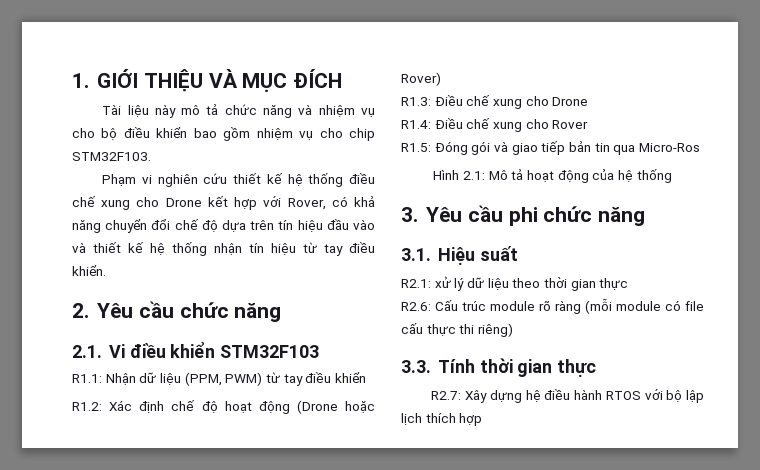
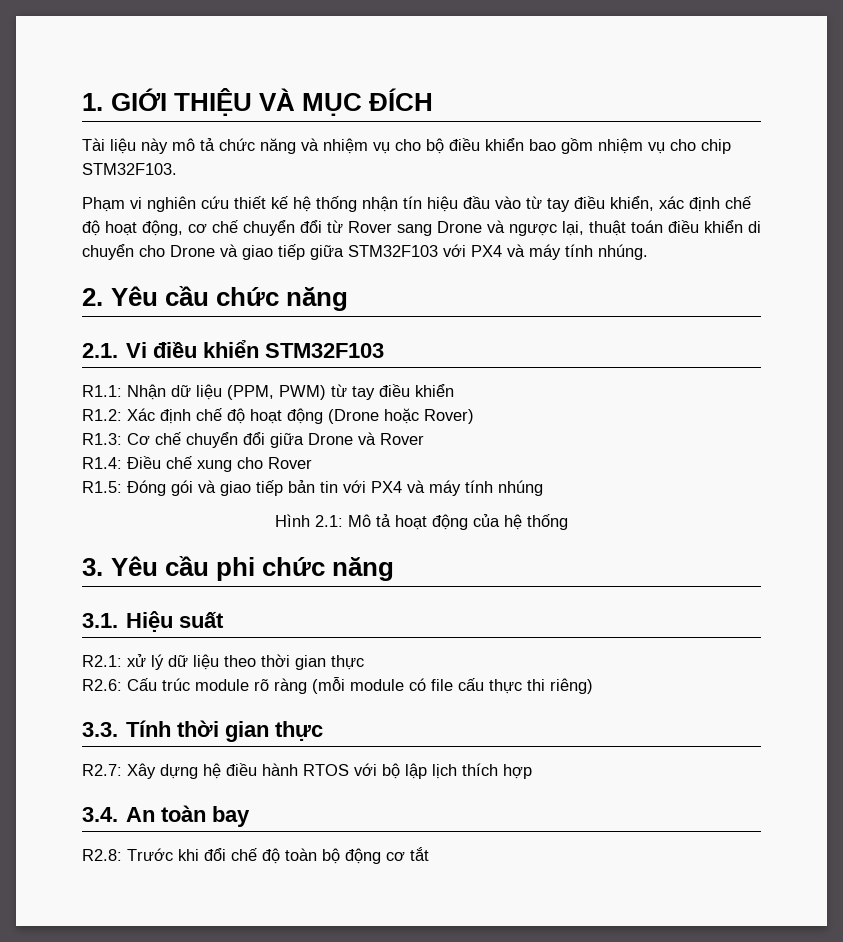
[349,173,375,184] [72,196,375,210] [72,218,375,233] [72,242,375,256] [72,264,106,276] điều chế xung cho Drone kết hợp với Rover, có khả năng chuyển đổi chế độ dựa trên tín hiệu đầu vào và thiết kế hệ thống nhận tín hiệu từ tay điều khiển. -> [362,196,751,212] [82,220,761,236] [82,244,648,260] nhận tín hiệu đầu vào từ tay điều khiển, xác định chế độ hoạt động, cơ chế chuyển đổi từ Rover sang Drone và ngược lại, thuật toán điều khiển di chuyển cho Drone và giao tiếp giữa STM32F103 với PX4 và máy tính nhúng.
[434,95,589,109] Điều chế xung cho Drone -> [127,432,424,448] Cơ chế chuyển đổi giữa Drone và Rover
[613,143,700,155] qua Micro-Ros -> [343,480,543,496] với PX4 và máy tính nhúng
(483, 419) none -> [82,805,251,827] [82,847,429,864] // 3.4. An toàn bay // R2.8: Trước khi đổi chế độ toàn bộ động cơ tắt

